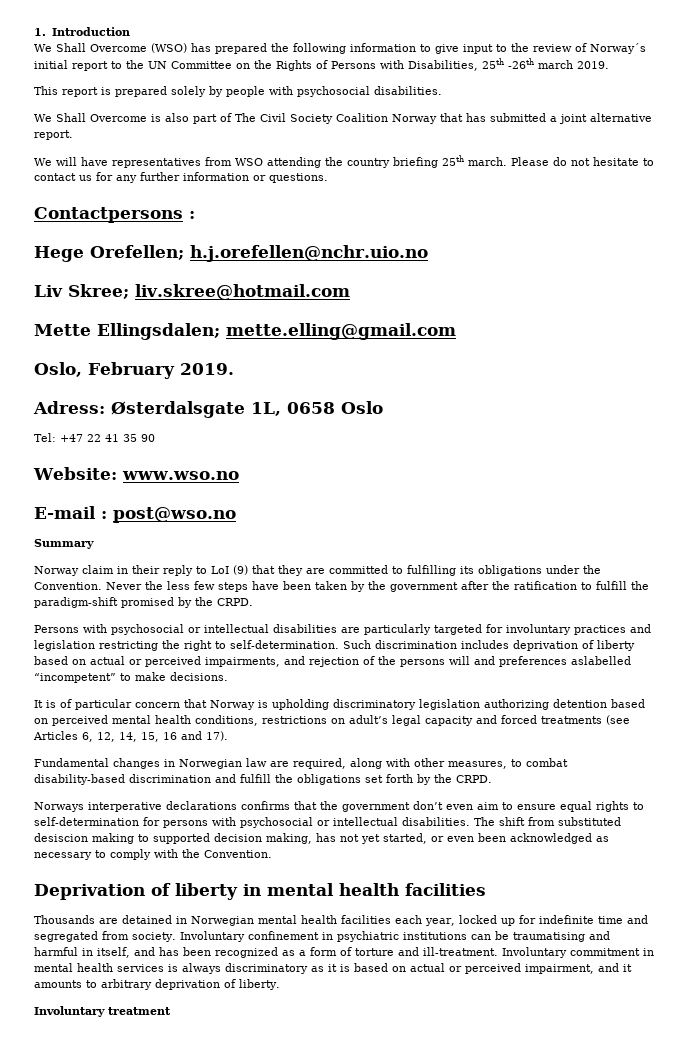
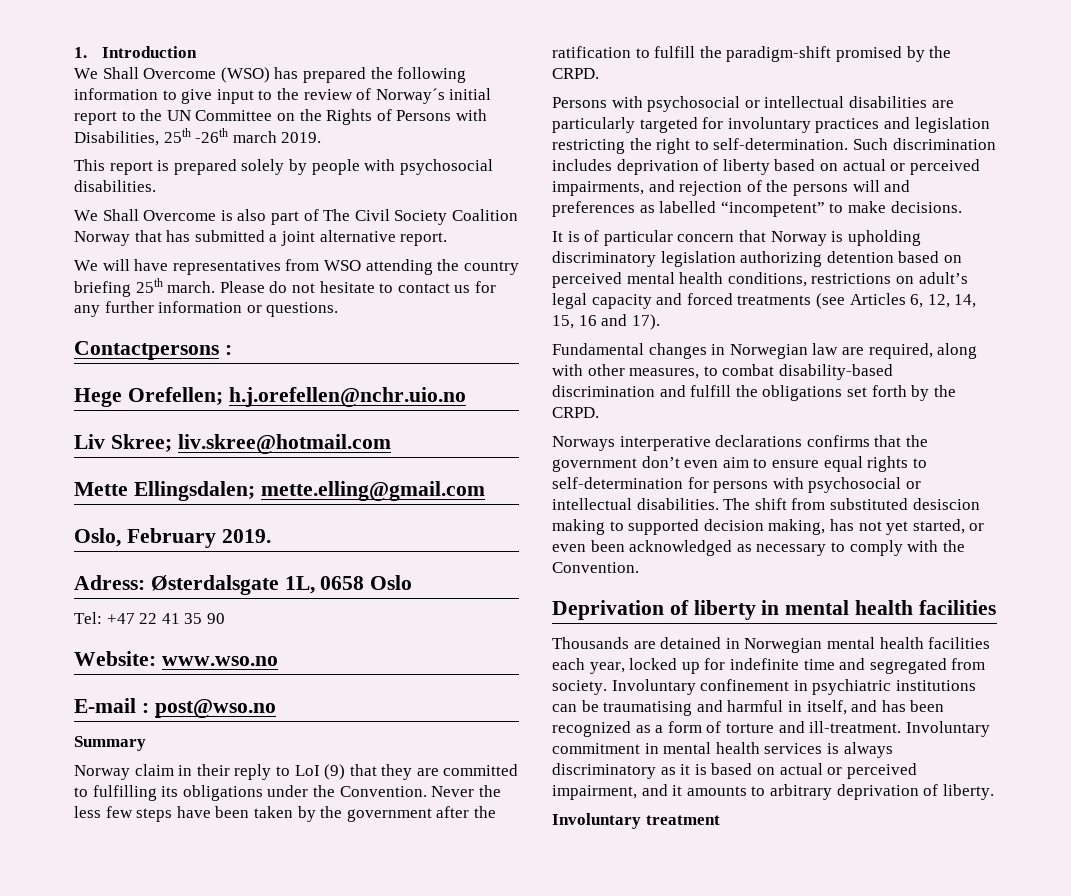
[571,656,631,665] aslabelled -> [639,201,717,213] as labelled

